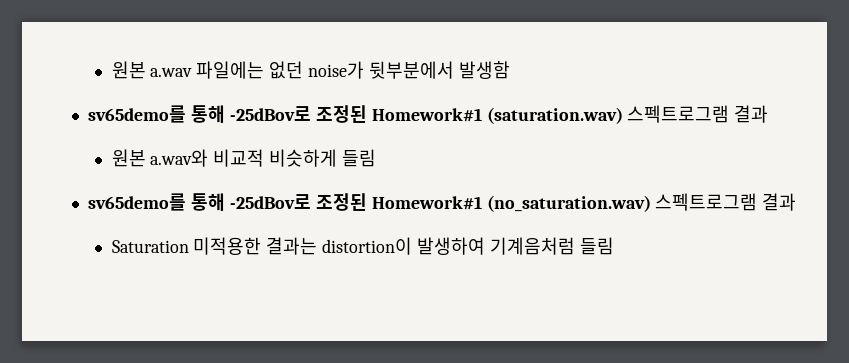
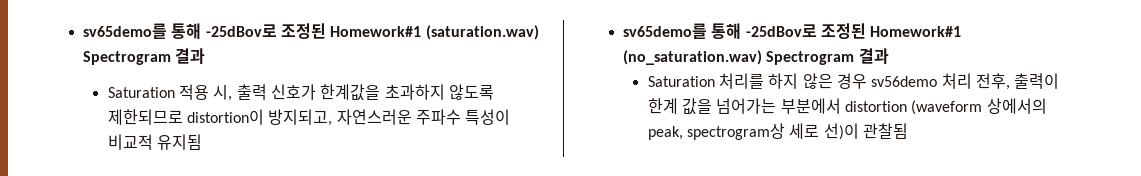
[111,61,510,79] 원본 a.wav 파일에는 없던 noise가 뒷부분에서 발생함 // -> (83, 31) none
[627,105,769,123] [111,149,377,167] 스펙트로그램 결과 // 원본 a.wav와 비교적 비슷하게 들림 -> [83,48,206,65] [107,84,494,101] [107,109,511,126] [107,134,202,150] Spectrogram 결과 // Saturation 적용 시, 출력 신호가 한계값을 초과하지 않도록 제한되므로 distortion이 방지되고, 자연스러운 주파수 특성이 비교적 유지됨
[655,193,797,211] [111,237,614,255] 스펙트로그램 결과 // Saturation 미적용한 결과는 distortion이 발생하여 기계음처럼 들림 -> [766,48,889,65] [647,73,1060,90] [647,98,1047,115] [647,123,908,140] Spectrogram 결과 // Saturation 처리를 하지 않은 경우 sv56demo 처리 전후, 출력이 한계 값을 넘어가는 부분에서 distortion (waveform 상에서의 peak, spectrogram상 세로 선)이 관찰됨

